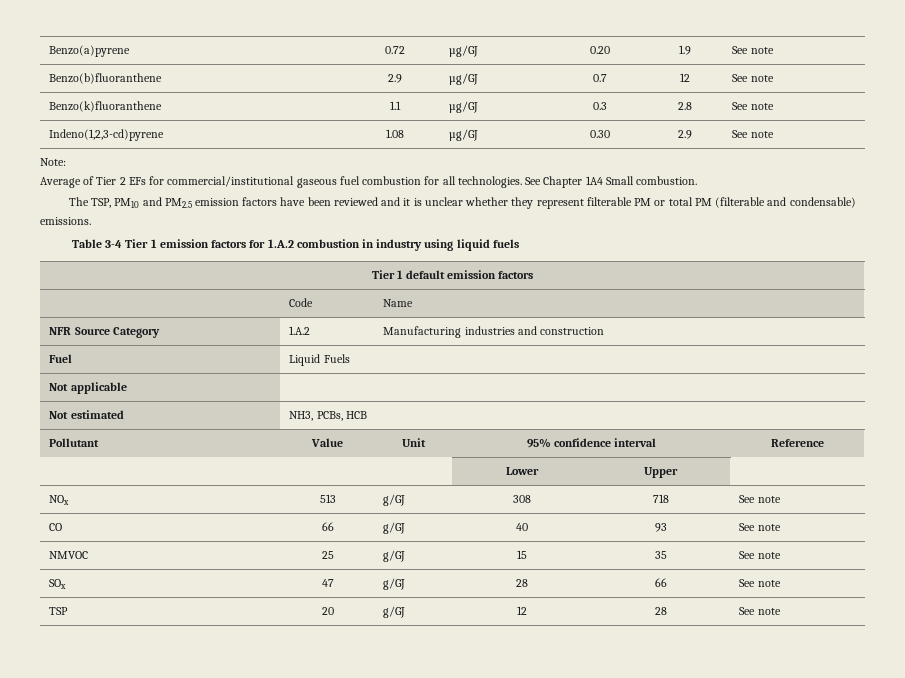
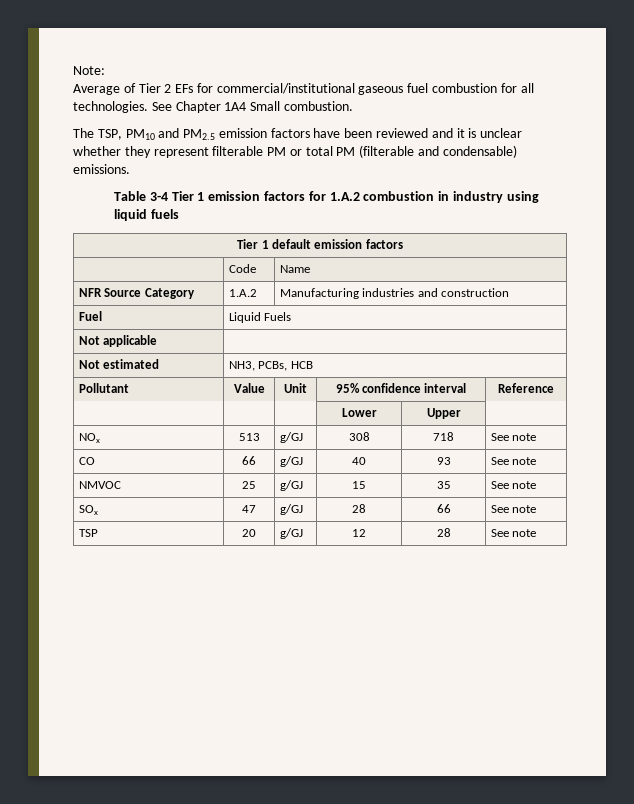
[49,45,131,57] [384,46,405,54] [449,45,479,57] [589,46,610,54] [678,45,691,55] [732,46,774,54] [49,73,163,84] [387,74,402,83] [449,73,479,85] [592,74,607,82] [679,73,690,82] [732,74,774,82] [49,101,163,112] [389,101,401,110] [449,101,479,113] [592,102,607,110] [677,102,692,110] [732,102,774,110] [49,129,165,141] [385,129,404,138] [449,129,479,141] [589,130,610,138] [677,130,692,139] [732,130,774,138] Benzo(a)pyrene | 0.72 | µg/GJ | 0.20 | 1.9 | See note // Benzo(b)fluoranthene | 2.9 | µg/GJ | 0.7 | 12 | See note // Benzo(k)fluoranthene | 1.1 | µg/GJ | 0.3 | 2.8 | See note // Indeno(1,2,3-cd)pyrene | 1.08 | µg/GJ | 0.30 | 2.9 | See note // -> (73, 70) none

